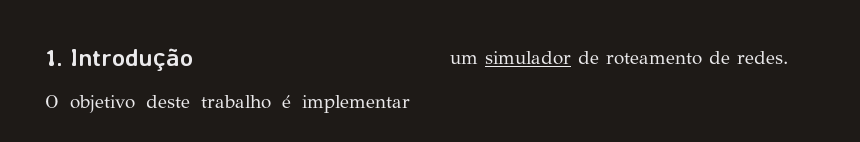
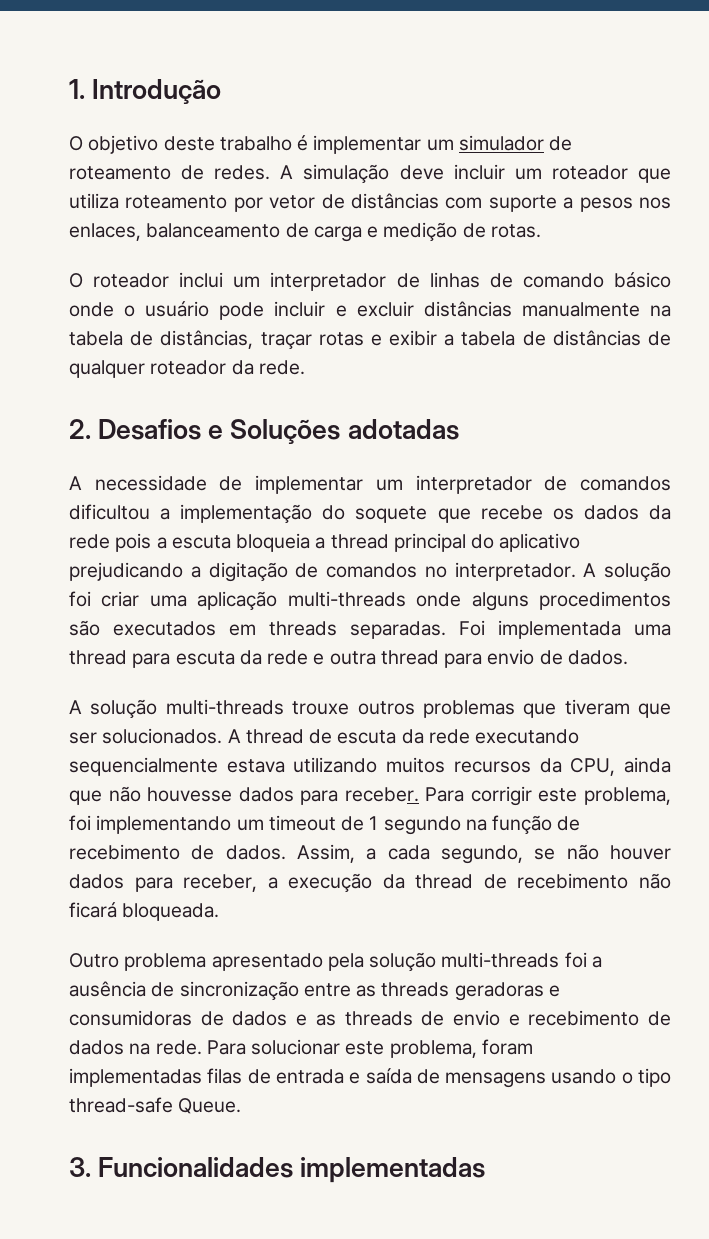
(788, 57) none -> [280,164,671,184] [69,193,671,212] [69,222,541,242] [69,272,671,291] [69,301,671,320] [69,330,671,350] [69,360,305,378] [69,419,459,444] [69,475,671,494] [69,504,671,524] [69,533,581,552] [69,562,671,582] [69,591,671,611] [69,620,671,639] [69,649,628,668] [69,699,671,719] [69,728,580,744] [69,757,671,776] [69,786,671,806] [69,815,581,835] [69,844,671,864] [69,873,671,893] [69,902,220,921] [69,952,602,972] [69,981,560,1001] [69,1010,671,1026] [69,1039,533,1058] [69,1068,671,1088] [69,1097,242,1114] [69,1157,486,1183] A simulação deve incluir um roteador que utiliza roteamento por vetor de distâncias com suporte a pesos nos enlaces, balanceamento de carga e medição de rotas. // O roteador inclui um interpretador de linhas de comando básico onde o usuário pode incluir e excluir distâncias manualmente na tabela de distâncias, traçar rotas e exibir a tabela de distâncias de qualquer roteador da rede. // 2. Desafios e Soluções adotadas // A necessidade de implementar um interpretador de comandos dificultou a implementação do soquete que recebe os dados da rede pois a escuta bloqueia a thread principal do aplicativo prejudicando a digitação de comandos no interpretador. A solução foi criar uma aplicação multi-threads onde alguns procedimentos são executados em threads separadas. Foi implementada uma thread para escuta da rede e outra thread para envio de dados. // A solução multi-threads trouxe outros problemas que tiveram que ser solucionados. A thread de escuta da rede executando sequencialmente estava utilizando muitos recursos da CPU, ainda que não houvesse dados para receber. Para corrigir este problema, foi implementando um timeout de 1 segundo na função de recebimento de dados. Assim, a cada segundo, se não houver dados para receber, a execução da thread de recebimento não ficará bloqueada. // Outro problema apresentado pela solução multi-threads foi a ausência de sincronização entre as threads geradoras e consumidoras de dados e as threads de envio e recebimento de dados na rede. Para solucionar este problema, foram implementadas filas de entrada e saída de mensagens usando o tipo thread-safe Queue. // 3. Funcionalidades implementadas

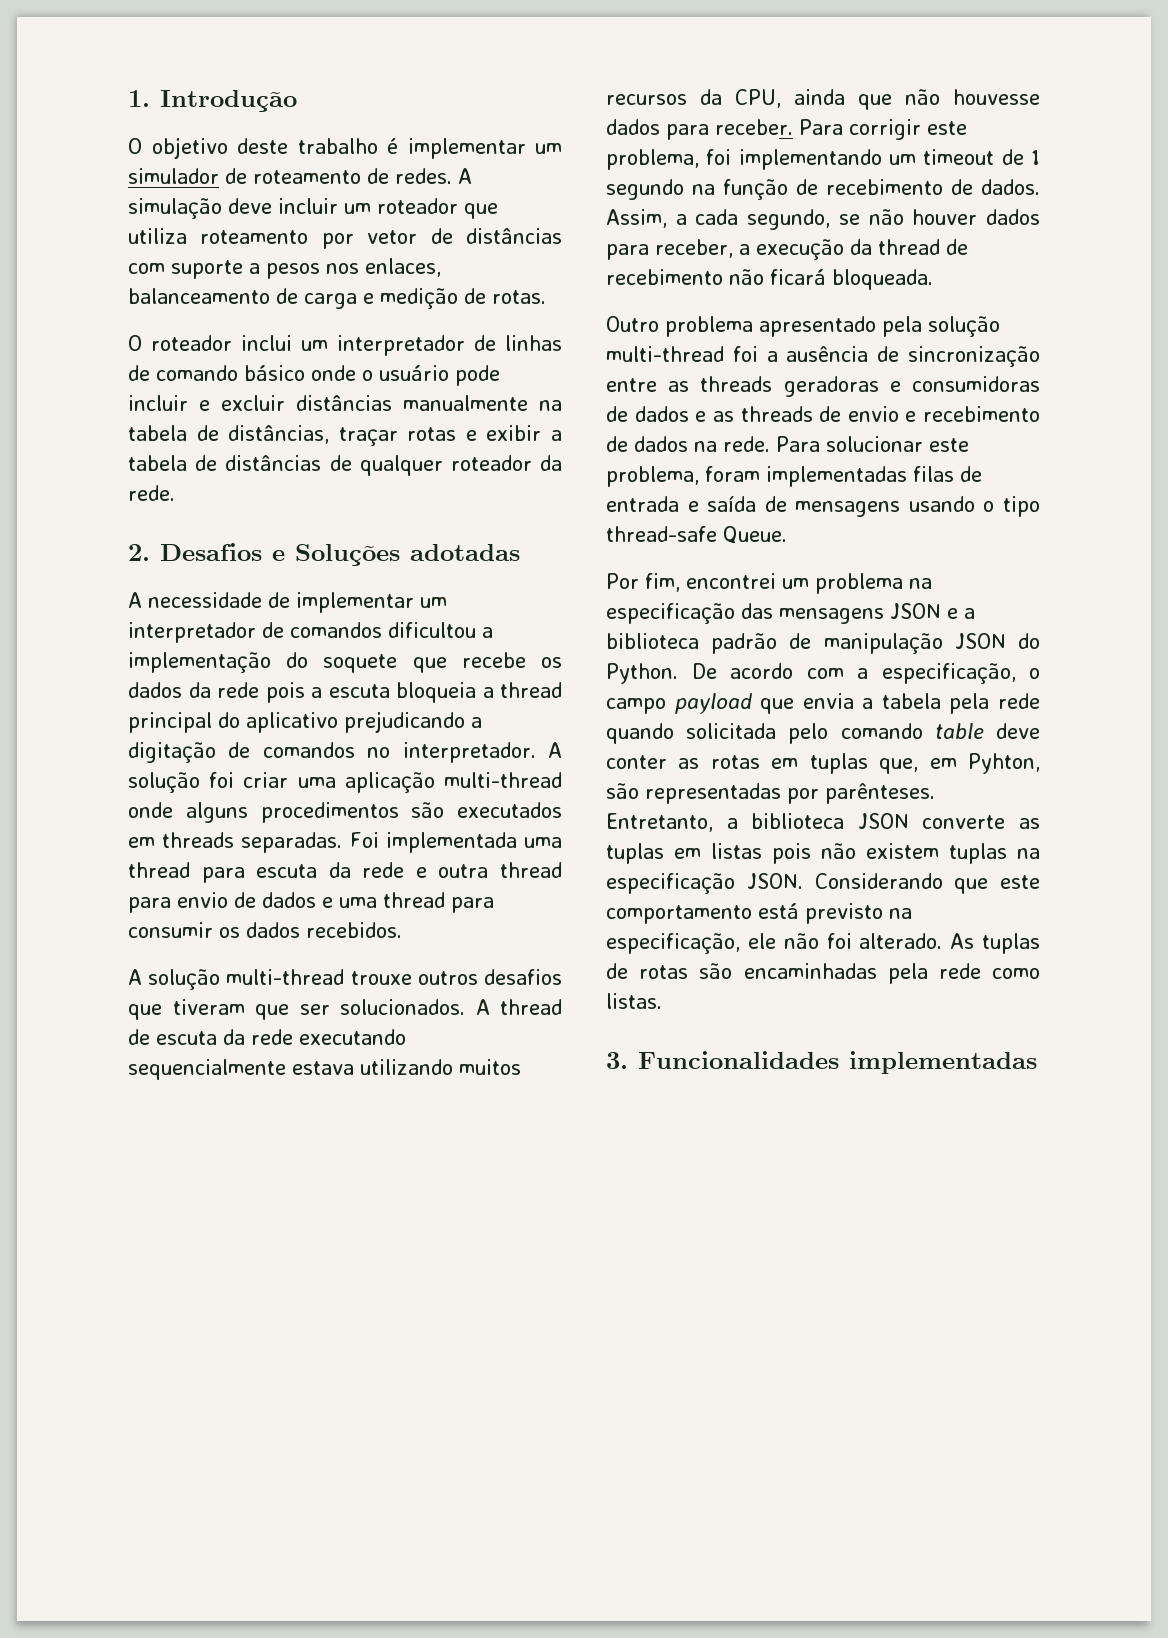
[287,591,406,607] multi-threads -> [443,772,562,788] multi-thread
[567,650,628,665] [69,699,284,719] dados. // A solução multi-threads -> [262,892,494,913] [128,922,402,938] [128,969,345,990] dados e uma thread para consumir os dados recebidos. // A solução multi-thread
[422,700,515,718] problemas -> [484,969,562,985] desafios
[441,952,560,968] multi-threads -> [606,346,724,362] multi-thread
(242, 1106) none -> [606,573,932,594] [606,603,975,624] [606,633,1040,654] [606,663,1040,684] [606,693,1040,714] [606,723,1040,744] [606,753,1040,774] [606,783,935,804] [606,813,1040,832] [606,843,1040,864] [606,873,1040,894] [606,903,912,924] [606,933,1040,954] [606,963,1040,984] [606,993,662,1009] // Por fim, encontrei um problema na especificação das mensagens JSON e a biblioteca padrão de manipulação JSON do Python. De acordo com a especificação, o campo payload que envia a tabela pela rede quando solicitada pelo comando table deve conter as rotas em tuplas que, em Pyhton, são representadas por parênteses. Entretanto, a biblioteca JSON converte as tuplas em listas pois não existem tuplas na especificação JSON. Considerando que este comportamento está previsto na especificação, ele não foi alterado. As tuplas de rotas são encaminhadas pela rede como listas.

